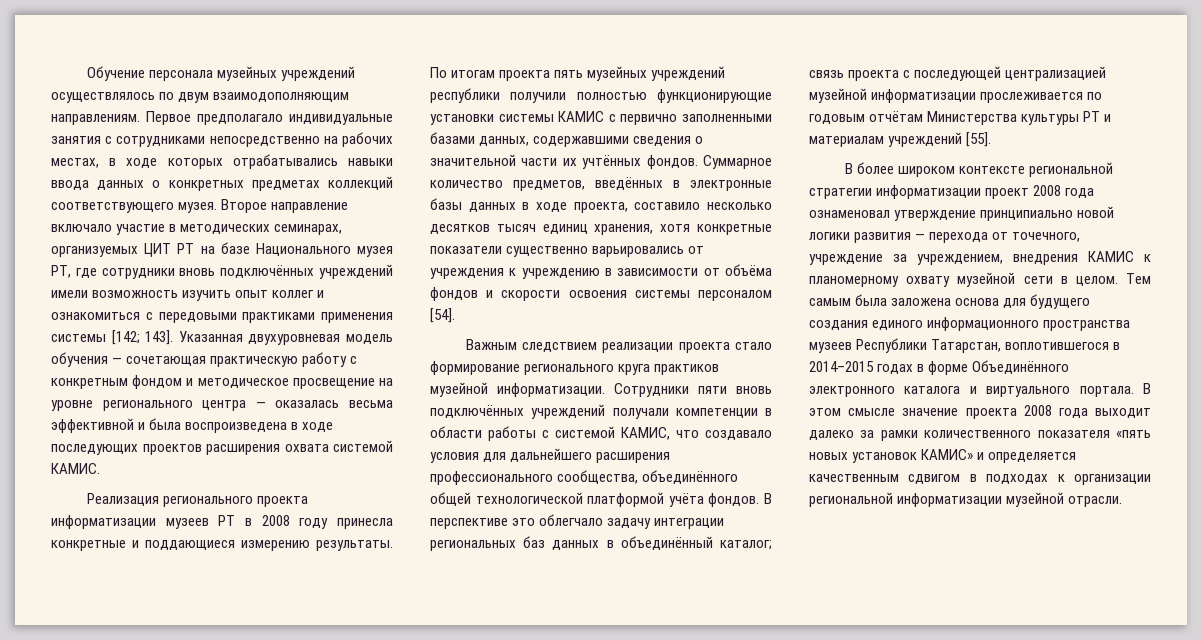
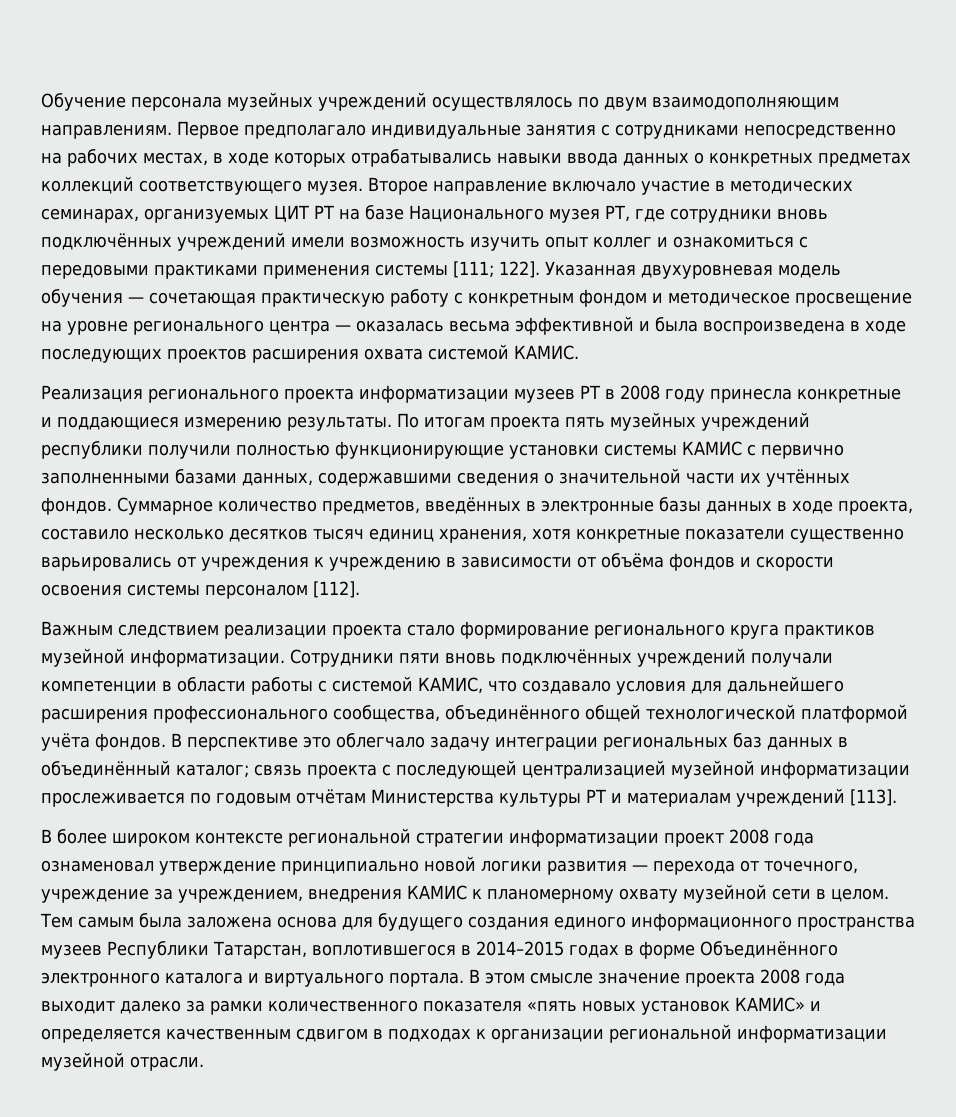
[111,330,174,345] [142; 143]. -> [453,261,540,278] [111; 122].
[430,308,455,323] [54]. -> [313,581,360,598] [112].
[966,132,992,147] [55]. -> [850,789,897,806] [113].

